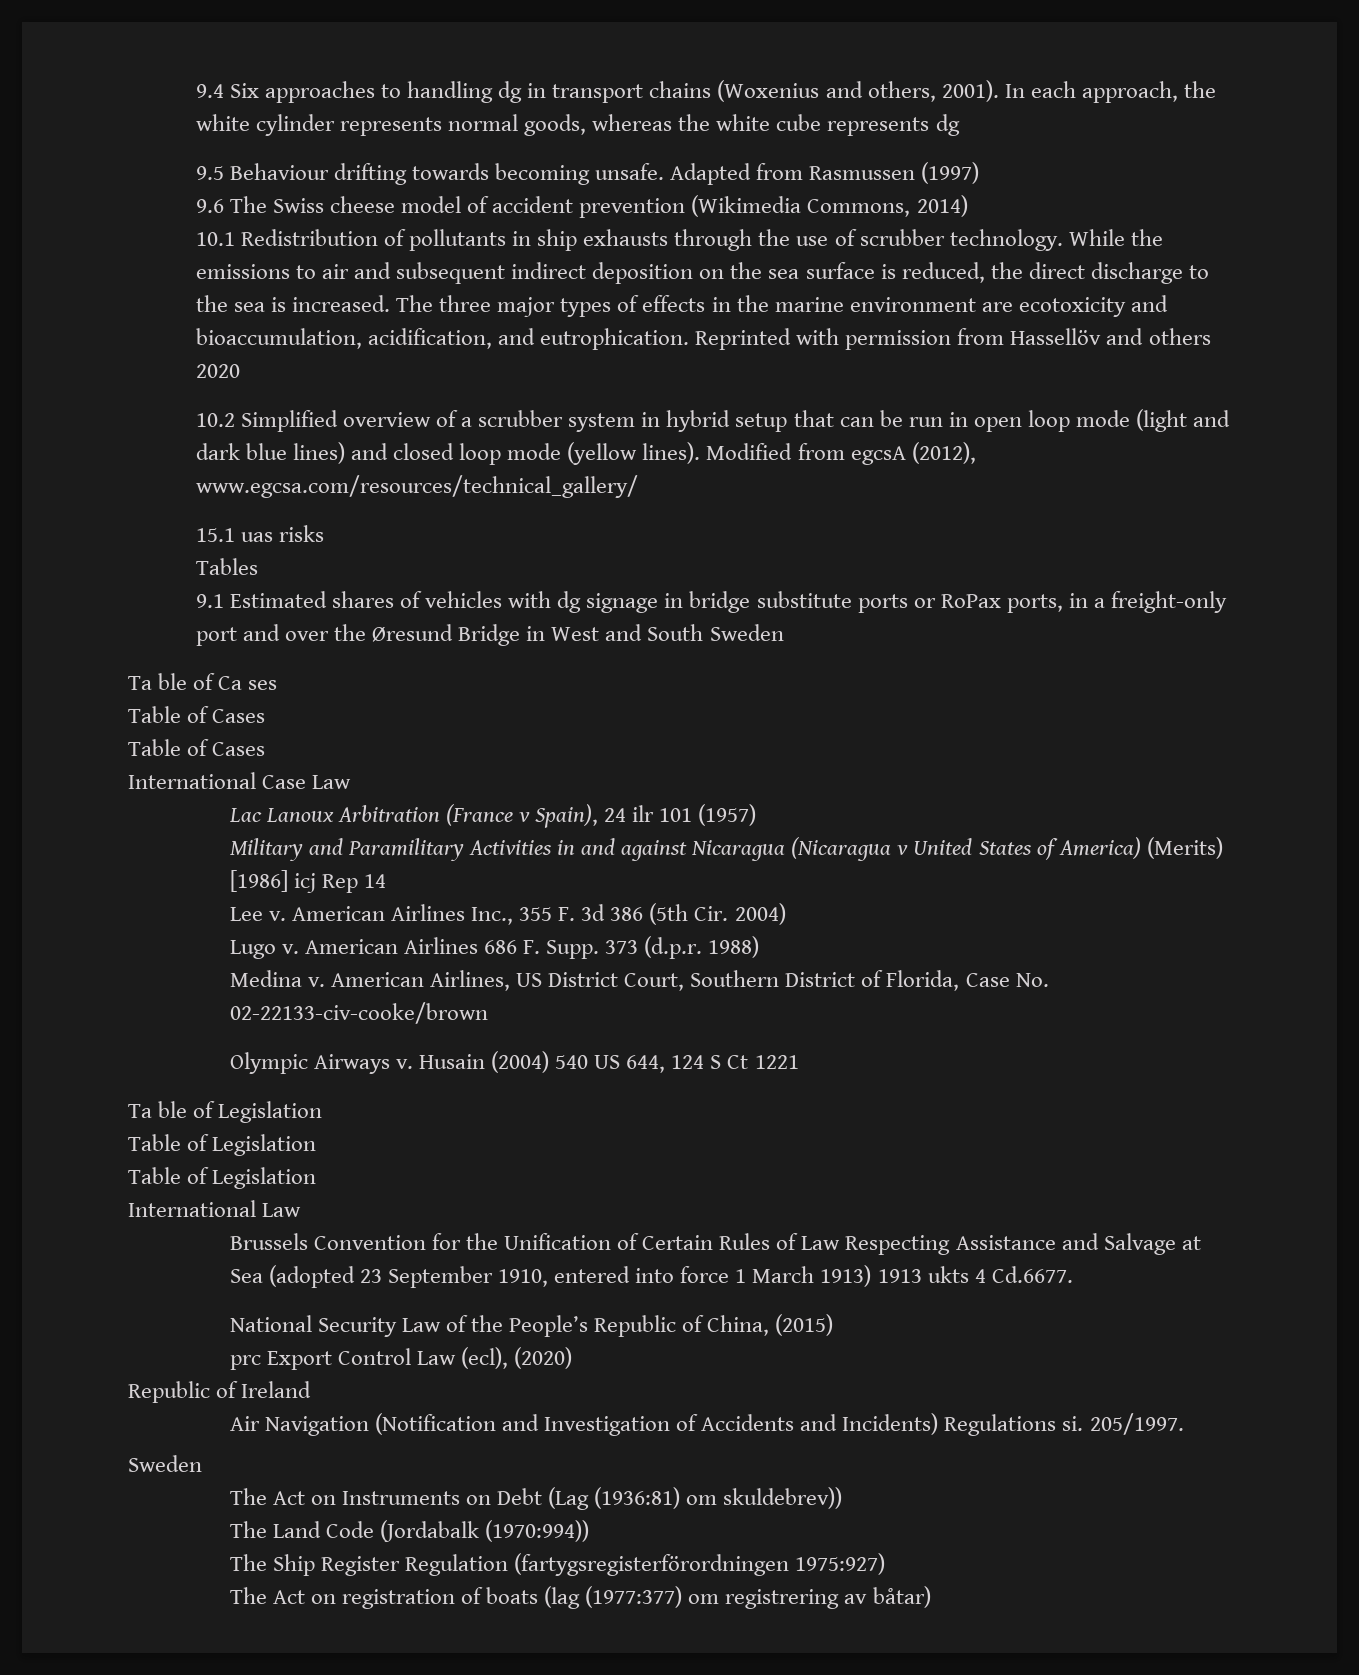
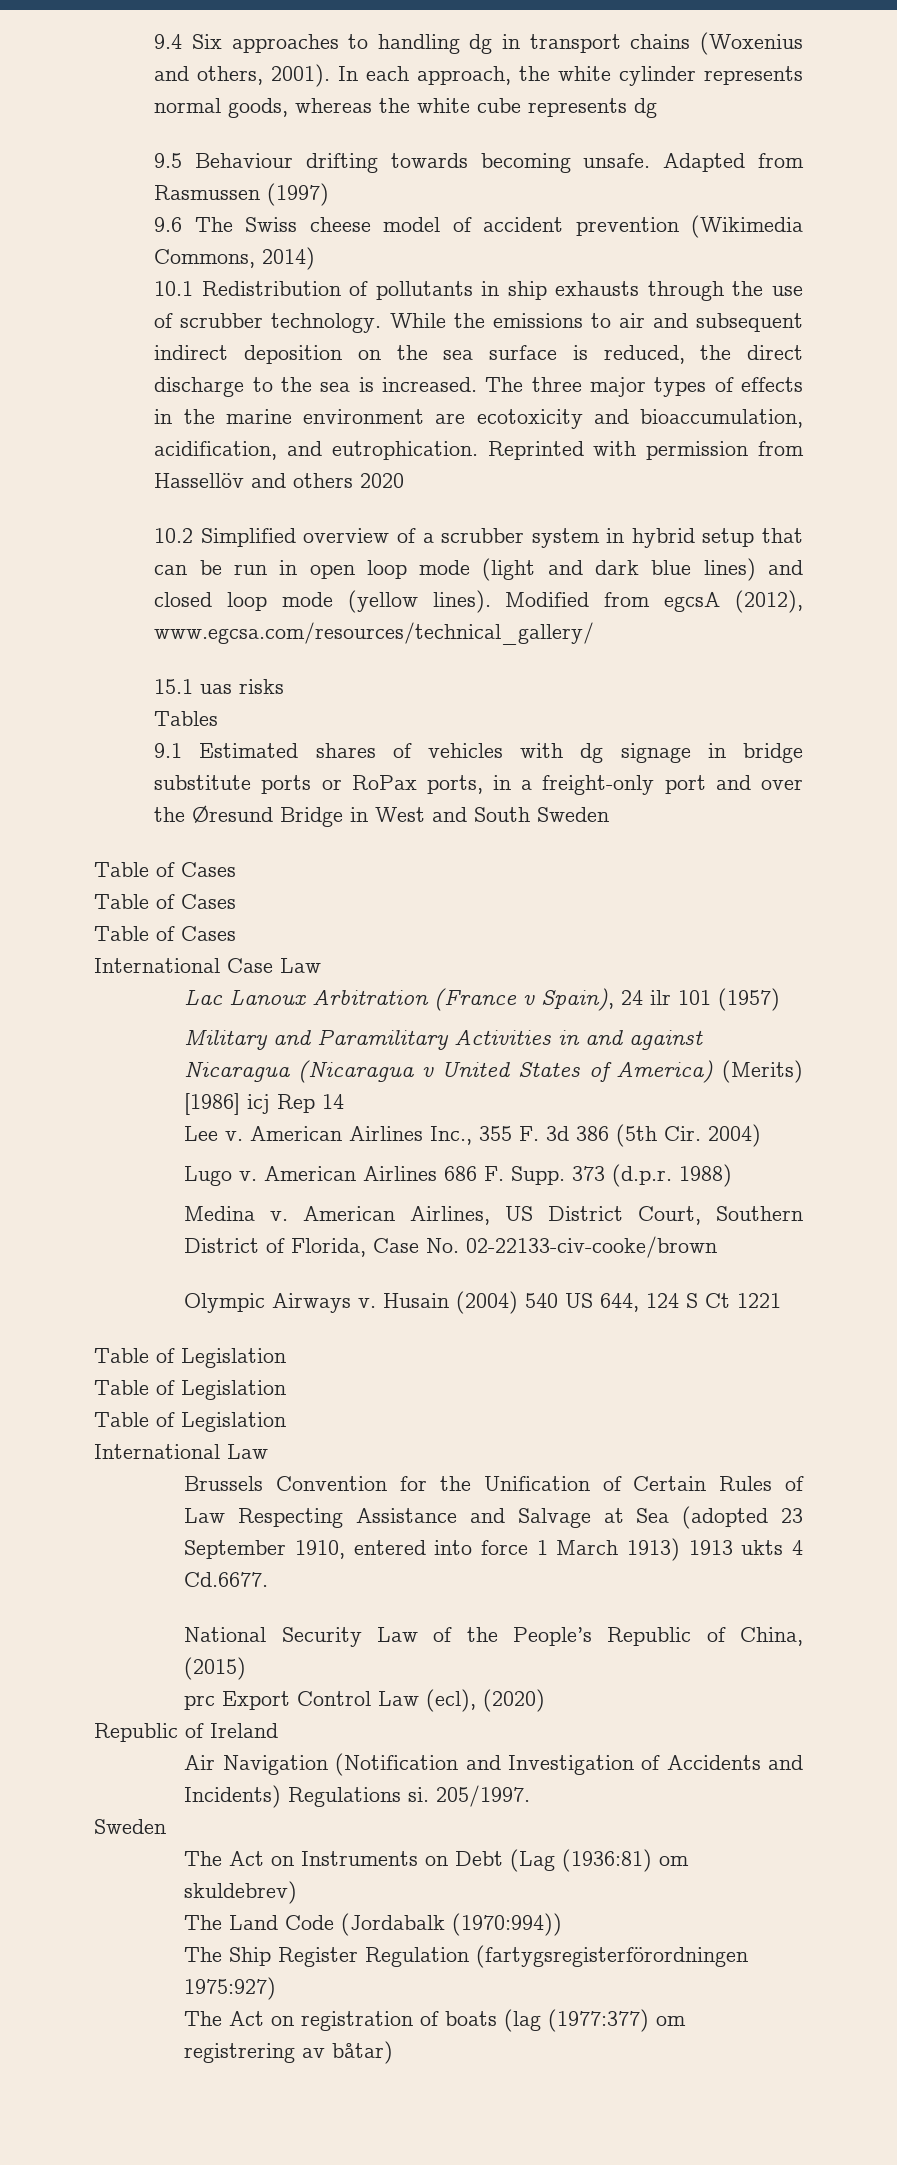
[128,673,278,690] Ta ble of Ca ses -> [94,862,236,877] Table of Cases
[128,1101,188,1118] Ta ble -> [94,1348,149,1363] Table
[723,1487,843,1509] skuldebrev)) -> [184,1881,298,1904] skuldebrev)

